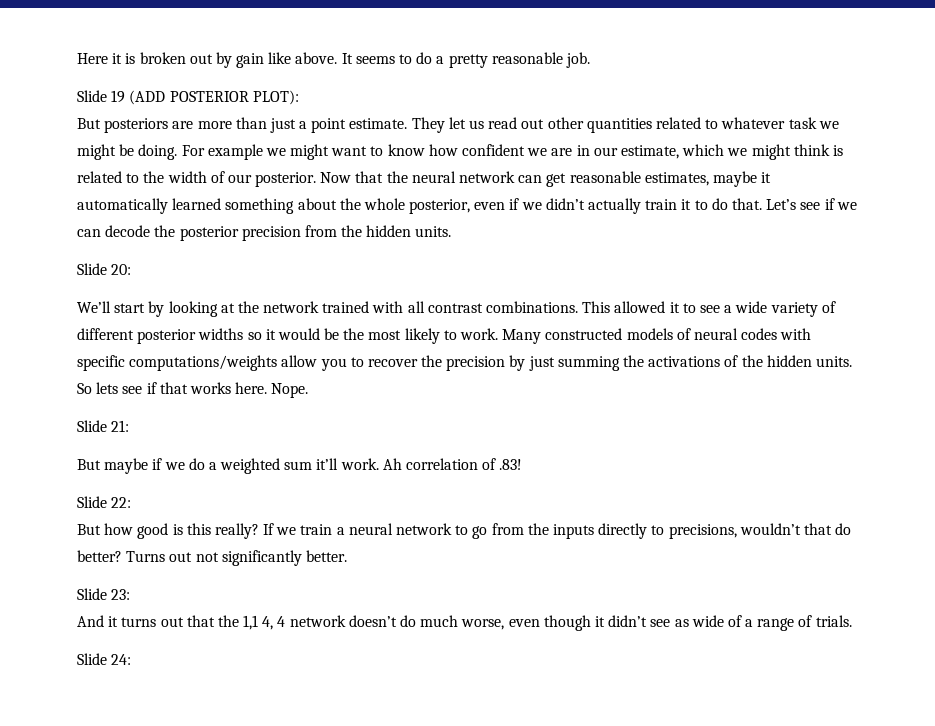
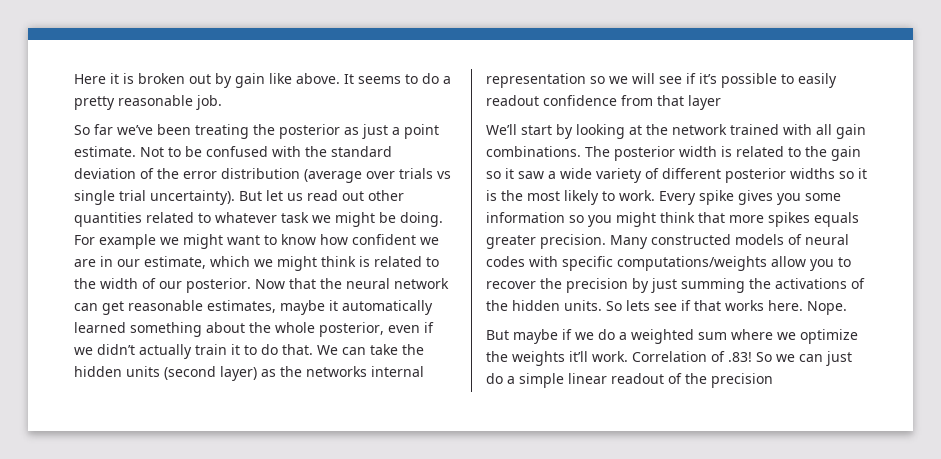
[77,90,299,105] [77,117,445,133] Slide 19 (ADD POSTERIOR PLOT): // But posteriors are more than just a point estimate. They -> [74,124,439,139] [74,146,392,157] [74,168,451,183] [74,190,262,205] So far we’ve been treating the posterior as just a point estimate. Not to be confused with the standard deviation of the error distribution (average over trials vs single trial uncertainty). But
[766,198,857,210] [77,225,452,241] [77,263,132,275] Let’s see if we can decode the posterior precision from the hidden units. // Slide 20: -> [317,344,424,355] [74,366,424,381] [486,73,837,88] [486,95,721,110] We can take the hidden units (second layer) as the networks internal representation so we will see if it’s possible to easily readout confidence from that layer
[427,301,720,313] contrast combinations. This allowed it to see -> [836,124,866,139] [486,146,861,161] [486,168,544,179] gain combinations. The posterior width is related to the gain so it saw
[277,328,340,340] would be -> [486,190,497,201] is
(499, 334) none -> [659,190,841,205] [486,212,859,227] [486,234,606,249] Every spike gives you some information so you might think that more spikes equals greater precision.
[77,420,130,432] // Slide 21: -> (847, 308) none
[316,458,523,470] [77,496,132,508] [77,523,852,539] [77,550,347,566] [77,588,131,600] [77,615,852,631] [77,653,132,665] it’ll work. Ah correlation of .83! // Slide 22: // But how good is this really? If we train a neural network to go from the inputs directly to precisions, wouldn’t that do better? Turns out not significantly better. // Slide 23: // And it turns out that the 1,1 4, 4 network doesn’t do much worse, even though it didn’t see as wide of a range of trials. // Slide 24: -> [731,329,858,344] [486,351,852,366] [486,373,773,388] where we optimize the weights it’ll work. Correlation of .83! So we can just do a simple linear readout of the precision

